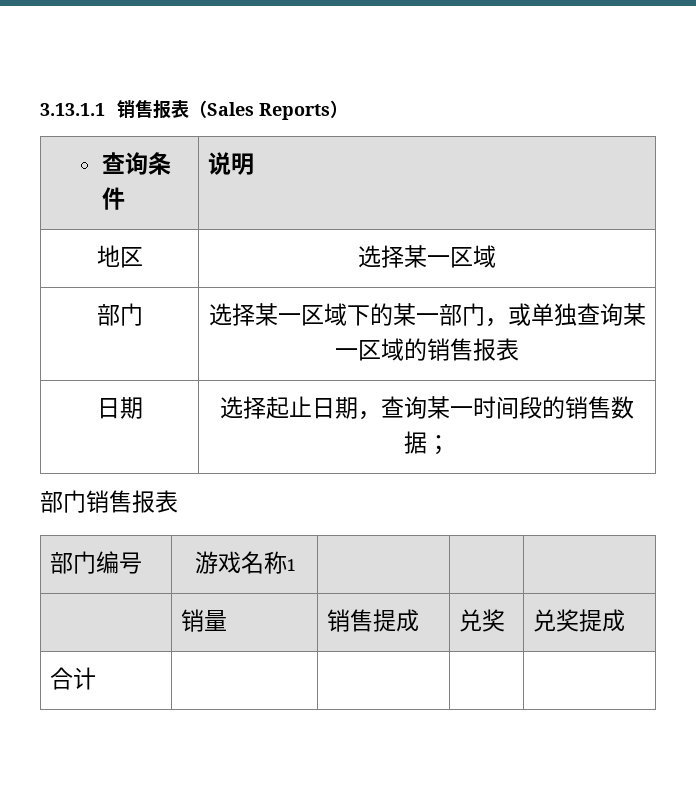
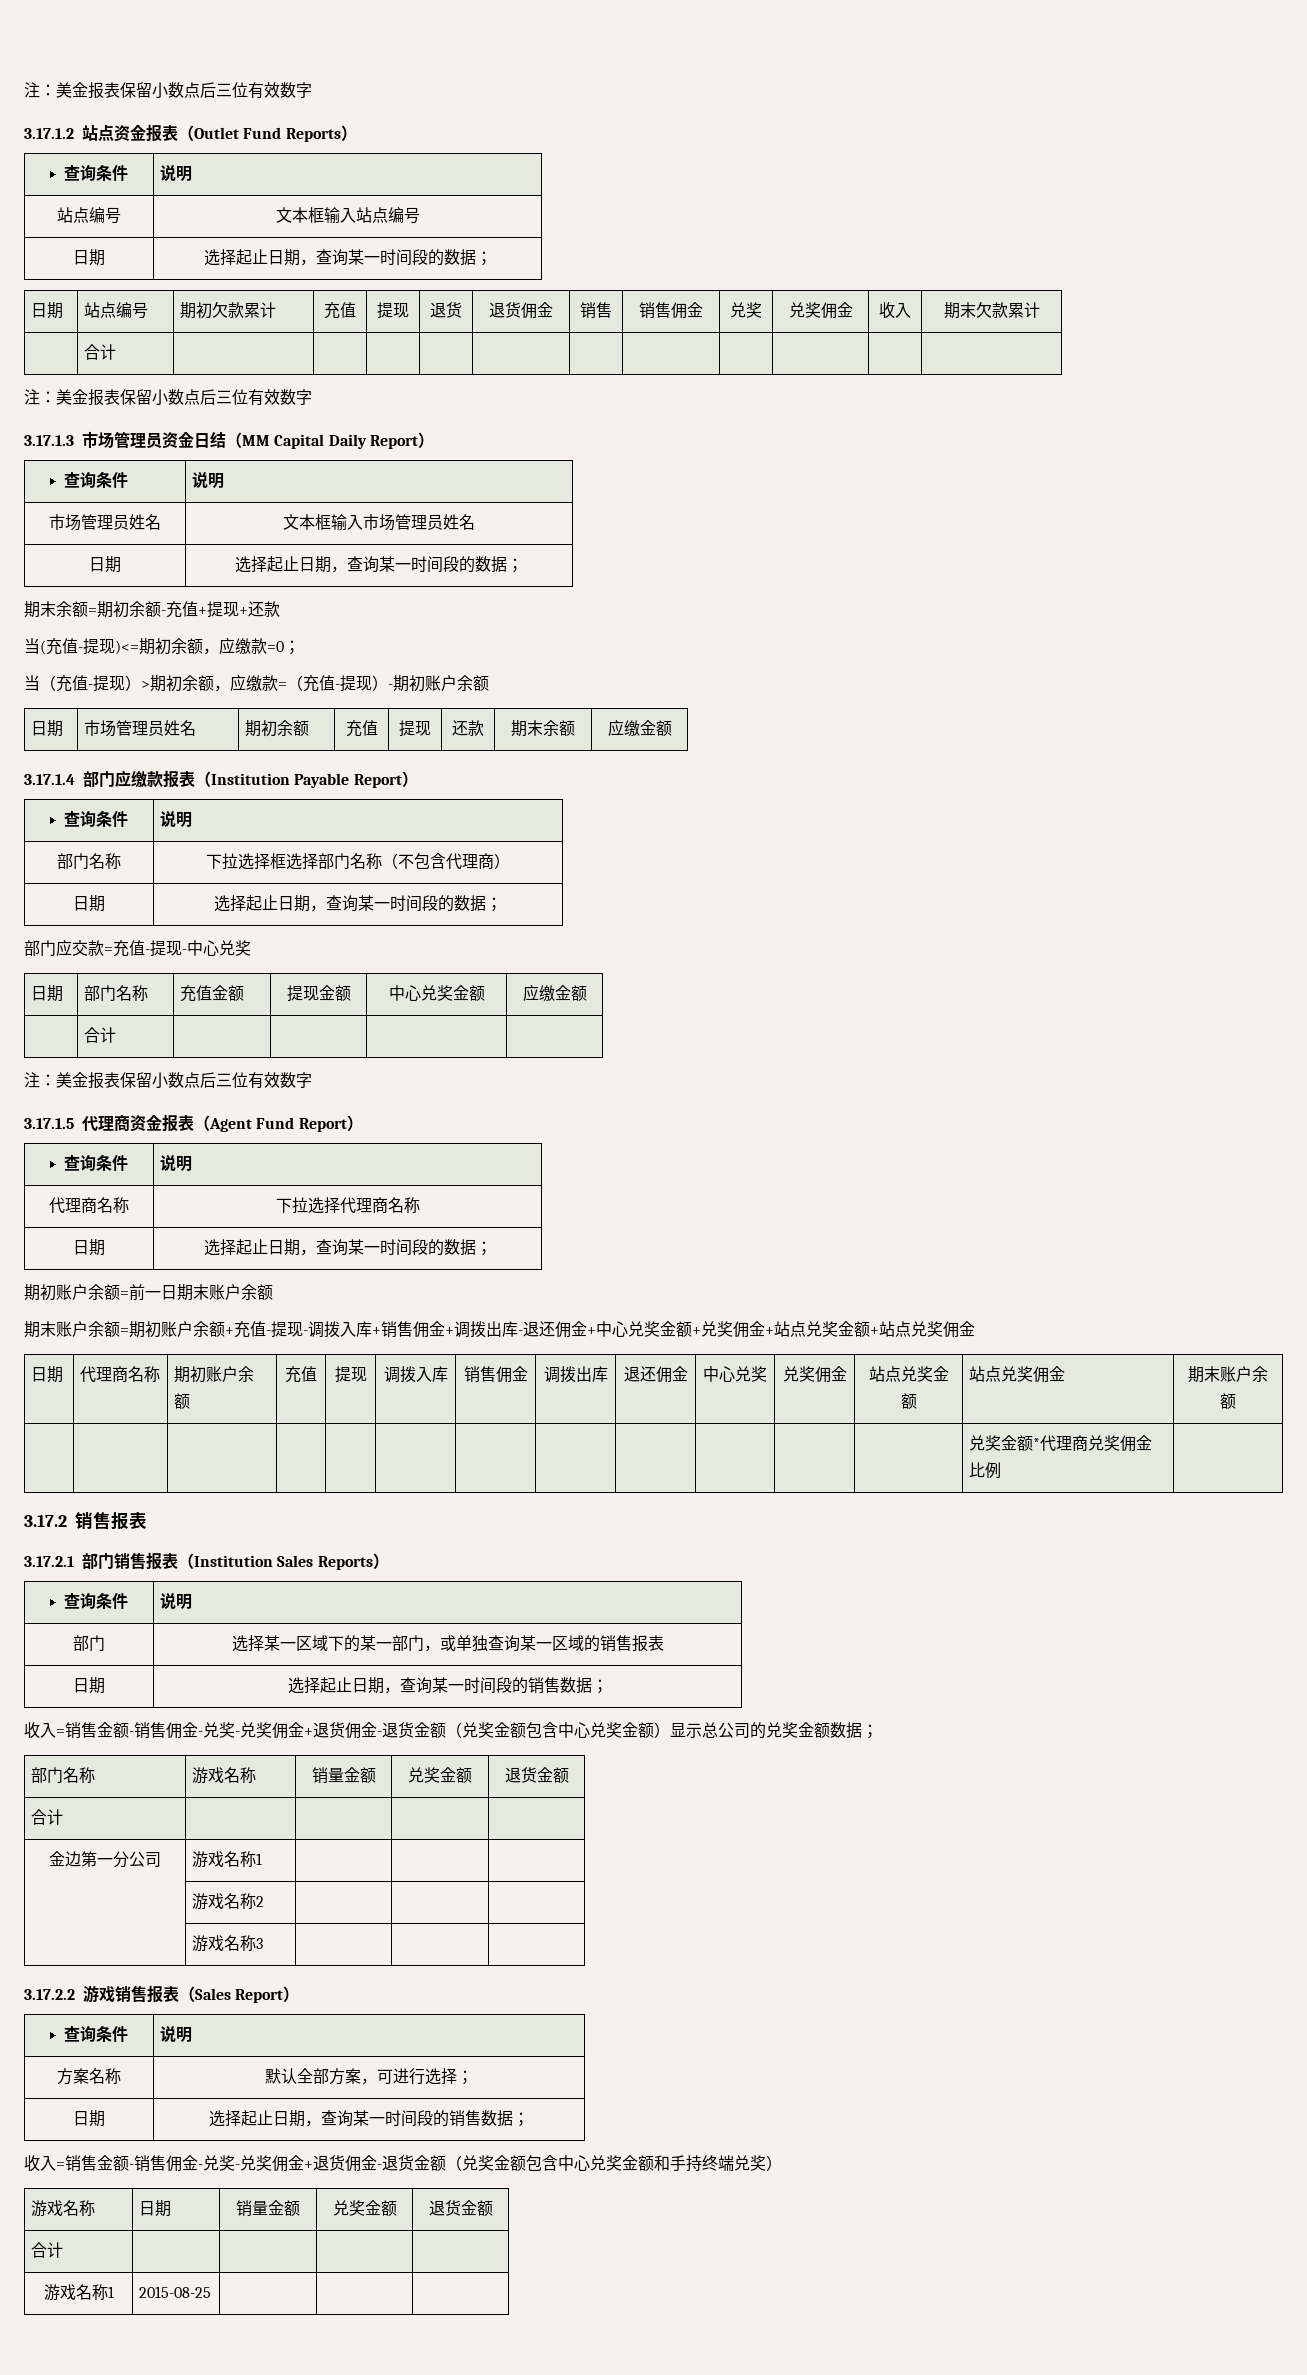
[40,100,207,119] 3.13.1.1销售报表（ -> [24,82,312,99] [24,124,357,142] [64,164,129,181] [160,165,193,182] [57,207,121,224] [275,207,420,224] [73,249,105,266] [203,249,492,266] [31,302,64,319] [84,302,149,319] [180,302,277,319] [324,302,356,319] [377,302,409,319] [430,302,462,318] [489,302,553,319] [580,302,612,319] [639,302,703,319] [730,302,762,318] [788,302,853,319] [879,302,911,319] [943,302,1040,319] [84,344,117,360] [24,389,312,406] [24,431,434,449] [64,471,129,488] [192,472,225,489] [48,514,161,531] [283,514,475,531] [89,556,121,573] [235,556,523,573] [24,601,280,618] [24,637,300,655] [24,674,489,692] [31,720,64,737] [84,720,197,737] [245,720,310,737] [345,720,378,737] [399,720,431,737] [452,720,484,736] [511,720,575,737] [607,719,672,736] [24,770,418,788] [64,810,129,827] [160,811,193,828] [57,853,121,869] [206,853,510,870] [73,895,105,912] [214,895,502,912] [24,939,251,957] [31,985,64,1002] [84,985,149,1001] [180,985,245,1002] [286,985,351,1002] [388,985,485,1001] [522,984,587,1001] [84,1027,117,1043] [24,1072,312,1089] [24,1114,363,1132] [64,1154,129,1171] [160,1155,193,1172] [49,1197,129,1214] [275,1197,420,1214] [73,1239,105,1256] [203,1239,492,1256] [24,1284,273,1301] [24,1321,975,1338] [31,1366,64,1383] [80,1366,161,1383] [174,1366,255,1383] [174,1393,191,1409] [285,1366,317,1383] [334,1366,367,1383] [383,1366,448,1383] [463,1366,528,1383] [543,1366,608,1383] [623,1366,688,1383] [703,1366,767,1382] [782,1366,847,1383] [868,1366,949,1382] [900,1393,917,1409] [969,1366,1066,1383] [1188,1366,1268,1383] [1220,1393,1236,1409] [969,1435,1153,1452] [969,1462,1002,1479] [24,1512,147,1530] [24,1552,273,1570] 注：美金报表保留小数点后三位有效数字 // 3.17.1.2站点资金报表（Outlet Fund Reports） // 查询条件 | 说明 // 站点编号 | 文本框输入站点编号 // 日期 | 选择起止日期，查询某一时间段的数据； // 日期 | 站点编号 | 期初欠款累计 | 充值 | 提现 | 退货 | 退货佣金 | 销售 | 销售佣金 | 兑奖 | 兑奖佣金 | 收入 | 期末欠款累计 // | 合计 | | | | | | | | | | | // 注：美金报表保留小数点后三位有效数字 // 3.17.1.3市场管理员资金日结（MM Capital Daily Report） // 查询条件 | 说明 // 市场管理员姓名 | 文本框输入市场管理员姓名 // 日期 | 选择起止日期，查询某一时间段的数据； // 期末余额=期初余额-充值+提现+还款 // 当(充值-提现)<=期初余额，应缴款=0； // 当（充值-提现）>期初余额，应缴款=（充值-提现）-期初账户余额 // 日期 | 市场管理员姓名 | 期初余额 | 充值 | 提现 | 还款 | 期末余额 | 应缴金额 // 3.17.1.4部门应缴款报表（Institution Payable Report） // 查询条件 | 说明 // 部门名称 | 下拉选择框选择部门名称（不包含代理商） // 日期 | 选择起止日期，查询某一时间段的数据； // 部门应交款=充值-提现-中心兑奖 // 日期 | 部门名称 | 充值金额 | 提现金额 | 中心兑奖金额 | 应缴金额 // | 合计 | | | | // 注：美金报表保留小数点后三位有效数字 // 3.17.1.5代理商资金报表（Agent Fund Report） // 查询条件 | 说明 // 代理商名称 | 下拉选择代理商名称 // 日期 | 选择起止日期，查询某一时间段的数据； // 期初账户余额=前一日期末账户余额 // 期末账户余额=期初账户余额+充值-提现-调拨入库+销售佣金+调拨出库-退还佣金+中心兑奖金额+兑奖佣金+站点兑奖金额+站点兑奖佣金 // 日期 | 代理商名称 | 期初账户余额 | 充值 | 提现 | 调拨入库 | 销售佣金 | 调拨出库 | 退还佣金 | 中心兑奖 | 兑奖佣金 | 站点兑奖金额 | 站点兑奖佣金 | 期末账户余额 // | | | | | | | | | | | | 兑奖金额*代理商兑奖佣金比例 | // 3.17.2销售报表 // 3.17.2.1部门销售报表（Institution
[96,245,143,268] [358,245,496,268] // 地区 | 选择某一区域 -> (193, 1602) none
[40,490,178,513] [50,551,143,574] [194,551,295,574] [181,609,228,632] [327,609,420,632] [459,609,506,632] [533,609,626,632] [50,667,97,690] 部门销售报表 // 部门编号 | 游戏名称1 | | | // | 销量 | 销售提成 | 兑奖 | 兑奖提成 // 合计 | -> [24,1722,878,1739] [31,1767,96,1783] [192,1767,257,1784] [311,1767,376,1784] [408,1767,472,1783] [504,1767,569,1783] [31,1809,64,1825] [48,1851,161,1868] [192,1851,263,1868] [192,1893,265,1910] [192,1935,264,1952] [24,1985,300,2003] [64,2025,129,2042] [160,2026,193,2043] [57,2068,121,2085] [265,2068,473,2085] [73,2110,105,2127] [209,2110,529,2127] [24,2155,782,2172] [31,2200,96,2217] [139,2200,172,2217] [236,2200,300,2217] [332,2200,397,2216] [428,2200,493,2216] [31,2242,64,2258] [43,2284,114,2301] [139,2286,212,2298] 收入=销售金额-销售佣金-兑奖-兑奖佣金+退货佣金-退货金额（兑奖金额包含中心兑奖金额）显示总公司的兑奖金额数据； // 部门名称 | 游戏名称 | 销量金额 | 兑奖金额 | 退货金额 // 合计 | | | | // 金边第一分公司 | 游戏名称1 | | | // | 游戏名称2 | | | // | 游戏名称3 | | | // 3.17.2.2游戏销售报表（Sales Report） // 查询条件 | 说明 // 方案名称 | 默认全部方案，可进行选择； // 日期 | 选择起止日期，查询某一时间段的销售数据； // 收入=销售金额-销售佣金-兑奖-兑奖佣金+退货佣金-退货金额（兑奖金额包含中心兑奖金额和手持终端兑奖） // 游戏名称 | 日期 | 销量金额 | 兑奖金额 | 退货金额 // 合计 | | | | // 游戏名称1 | 2015-08-25

